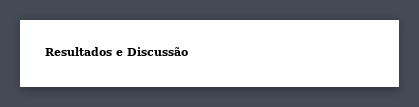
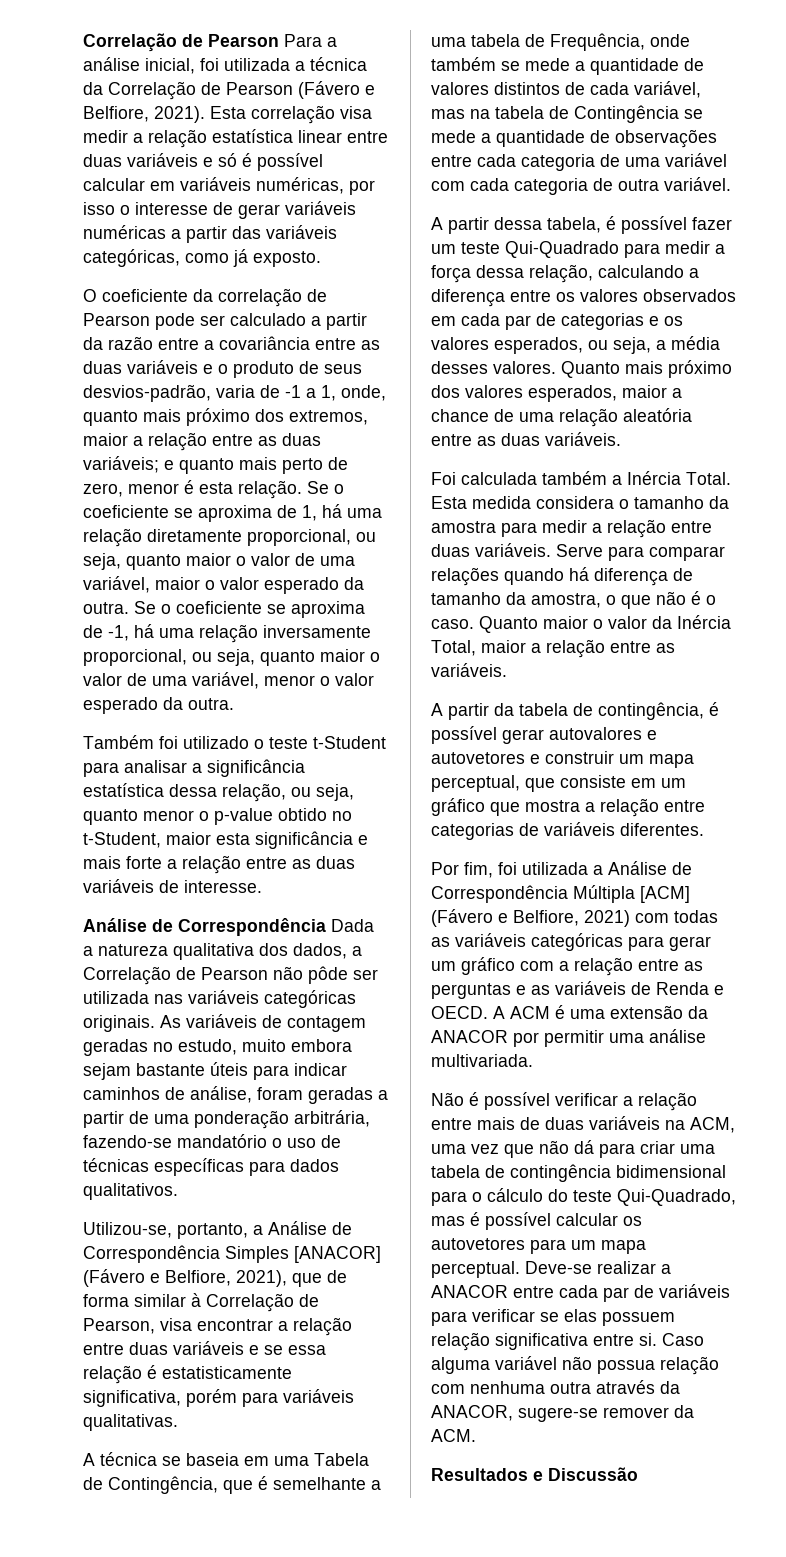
(45, 51) none -> [83,33,337,52] [83,57,367,74] [83,81,375,100] [83,105,372,124] [83,129,388,148] [83,153,323,171] [83,177,375,195] [83,201,356,219] [83,225,337,243] [83,249,321,267] [83,288,327,307] [83,313,367,330] [83,336,380,350] [83,360,362,378] [83,384,386,402] [83,408,368,426] [83,432,321,451] [83,456,348,474] [83,480,344,499] [83,504,382,522] [83,528,376,547] [83,553,355,570] [83,576,364,594] [83,601,365,618] [83,624,371,643] [83,649,380,666] [83,672,374,689] [83,697,234,714] [83,735,386,749] [83,759,305,777] [83,783,354,802] [83,808,352,825] [83,831,368,849] [83,855,355,874] [83,879,262,893] [83,918,374,936] [83,943,362,960] [83,966,378,985] [83,990,356,1008] [83,1014,366,1032] [83,1039,352,1056] [83,1062,347,1080] [83,1086,388,1104] [83,1110,370,1129] [83,1134,341,1148] [83,1158,339,1176] [83,1183,178,1200] [83,1221,352,1239] [83,1245,381,1263] [83,1269,347,1287] [83,1293,319,1312] [83,1317,352,1336] [83,1341,326,1355] [83,1365,292,1384] [83,1389,354,1407] [83,1414,178,1431] [83,1452,369,1466] [83,1476,381,1494] [431,33,690,51] [431,57,704,75] [431,81,701,98] [431,105,703,123] [431,129,717,148] [431,153,727,171] [431,177,731,195] [431,216,732,234] [431,241,725,258] [431,264,699,283] [431,289,736,307] [431,313,683,330] [431,336,720,354] [431,360,732,378] [431,385,682,402] [431,408,692,427] [431,432,621,446] [431,471,731,485] [431,496,729,509] [431,519,712,538] [431,543,725,561] [431,567,693,586] [431,591,716,609] [431,615,731,633] [431,639,675,658] [431,663,507,677] [431,702,719,720] [431,726,657,744] [431,751,694,768] [431,775,686,792] [431,798,705,817] [431,822,704,840] [431,861,692,878] [431,885,690,903] [431,909,718,927] [431,933,711,951] [431,957,703,976] [431,981,724,999] [431,1005,708,1019] [431,1029,706,1047] [431,1054,533,1067] [431,1092,697,1111] [431,1116,735,1133] [431,1140,715,1158] [431,1164,726,1182] [431,1188,736,1206] [431,1212,642,1230] [431,1238,646,1254] [431,1261,671,1278] [431,1284,730,1302] [431,1309,675,1326] [431,1332,704,1351] [431,1356,719,1375] [431,1380,680,1394] [431,1405,694,1422] [431,1429,476,1442] Correlação de Pearson Para a análise inicial, foi utilizada a técnica da Correlação de Pearson (Fávero e Belfiore, 2021). Esta correlação visa medir a relação estatística linear entre duas variáveis e só é possível calcular em variáveis numéricas, por isso o interesse de gerar variáveis numéricas a partir das variáveis categóricas, como já exposto. // O coeficiente da correlação de Pearson pode ser calculado a partir da razão entre a covariância entre as duas variáveis e o produto de seus desvios-padrão, varia de -1 a 1, onde, quanto mais próximo dos extremos, maior a relação entre as duas variáveis; e quanto mais perto de zero, menor é esta relação. Se o coeficiente se aproxima de 1, há uma relação diretamente proporcional, ou seja, quanto maior o valor de uma variável, maior o valor esperado da outra. Se o coeficiente se aproxima de -1, há uma relação inversamente proporcional, ou seja, quanto maior o valor de uma variável, menor o valor esperado da outra. // Também foi utilizado o teste t-Student para analisar a significância estatística dessa relação, ou seja, quanto menor o p-value obtido no t-Student, maior esta significância e mais forte a relação entre as duas variáveis de interesse. // Análise de Correspondência Dada a natureza qualitativa dos dados, a Correlação de Pearson não pôde ser utilizada nas variáveis categóricas originais. As variáveis de contagem geradas no estudo, muito embora sejam bastante úteis para indicar caminhos de análise, foram geradas a partir de uma ponderação arbitrária, fazendo-se mandatório o uso de técnicas específicas para dados qualitativos. // Utilizou-se, portanto, a Análise de Correspondência Simples [ANACOR] (Fávero e Belfiore, 2021), que de forma similar à Correlação de Pearson, visa encontrar a relação entre duas variáveis e se essa relação é estatisticamente significativa, porém para variáveis qualitativas. // A técnica se baseia em uma Tabela de Contingência, que é semelhante a uma tabela de Frequência, onde também se mede a quantidade de valores distintos de cada variável, mas na tabela de Contingência se mede a quantidade de observações entre cada categoria de uma variável com cada categoria de outra variável. // A partir dessa tabela, é possível fazer um teste Qui-Quadrado para medir a força dessa relação, calculando a diferença entre os valores observados em cada par de categorias e os valores esperados, ou seja, a média desses valores. Quanto mais próximo dos valores esperados, maior a chance de uma relação aleatória entre as duas variáveis. // Foi calculada também a Inércia Total. Esta medida considera o tamanho da amostra para medir a relação entre duas variáveis. Serve para comparar relações quando há diferença de tamanho da amostra, o que não é o caso. Quanto maior o valor da Inércia Total, maior a relação entre as variáveis. // A partir da tabela de contingência, é possível gerar autovalores e autovetores e construir um mapa perceptual, que consiste em um gráfico que mostra a relação entre categorias de variáveis diferentes. // Por fim, foi utilizada a Análise de Correspondência Múltipla [ACM] (Fávero e Belfiore, 2021) com todas as variáveis categóricas para gerar um gráfico com a relação entre as perguntas e as variáveis de Renda e OECD. A ACM é uma extensão da ANACOR por permitir uma análise multivariada. // Não é possível verificar a relação entre mais de duas variáveis na ACM, uma vez que não dá para criar uma tabela de contingência bidimensional para o cálculo do teste Qui-Quadrado, mas é possível calcular os autovetores para um mapa perceptual. Deve-se realizar a ANACOR entre cada par de variáveis para verificar se elas possuem relação significativa entre si. Caso alguma variável não possua relação com nenhuma outra através da ANACOR, sugere-se remover da ACM. //

